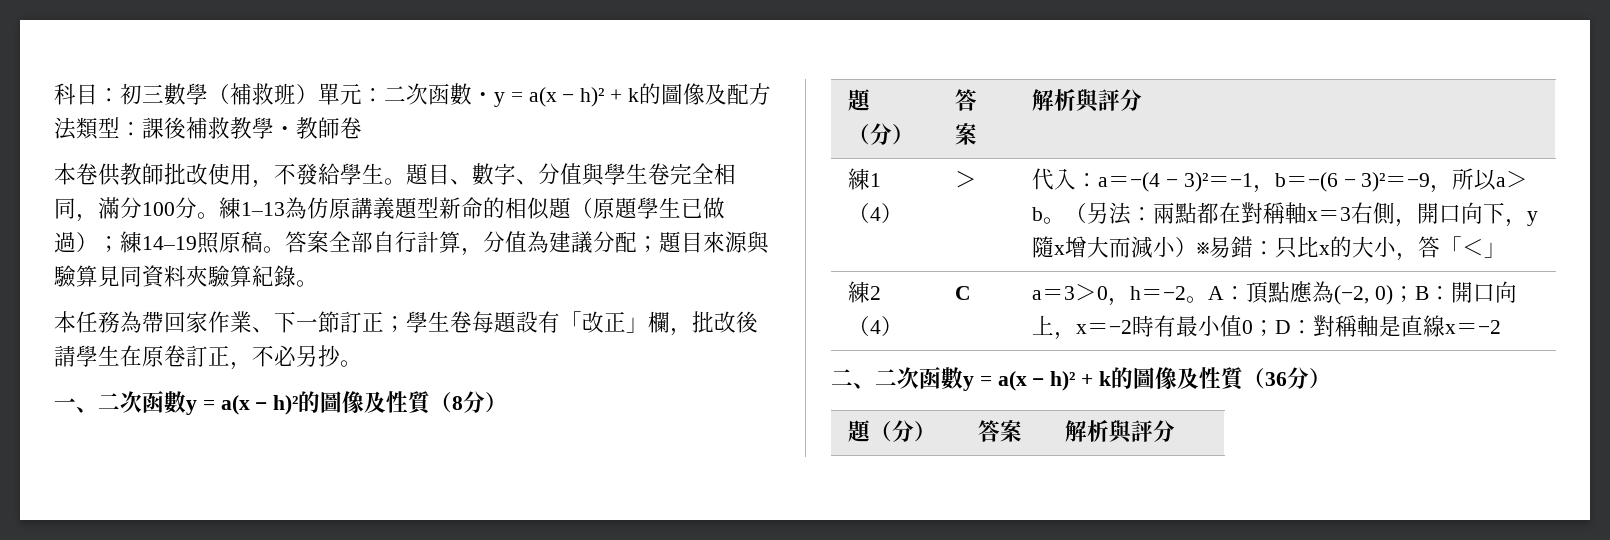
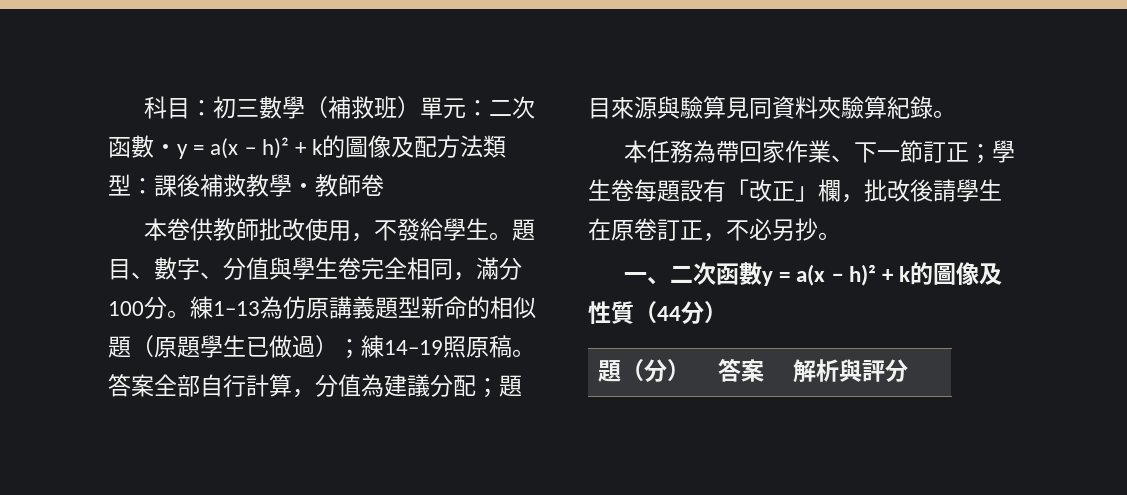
[298,391,508,415] [848,89,873,111] [848,123,915,145] [955,89,978,111] [955,123,978,145] [1032,89,1143,113] [848,168,882,190] [848,203,904,224] [955,171,978,188] [1032,168,1529,193] [1032,202,1539,227] [1032,236,1507,261] [848,281,882,303] [848,316,904,337] [955,286,972,300] [1032,281,1517,306] [1032,315,1502,340] [831,367,1331,391] [848,420,937,442] [978,420,1023,442] [1065,420,1176,444] 的圖像及性質（8分） // 題（分） | 答案 | 解析與評分 // 練1（4） | ＞ | 代入：a＝−(4 − 3)²＝−1，b＝−(6 − 3)²＝−9，所以a＞b。（另法：兩點都在對稱軸x＝3右側，開口向下，y隨x增大而減小）※易錯：只比x的大小，答「＜」 // 練2（4） | C | a＝3＞0，h＝−2。A：頂點應為(−2, 0)；B：開口向上，x＝−2時有最小值0；D：對稱軸是直線x＝−2 // 二、二次函數y = a(x − h)² + k的圖像及性質（36分） // 題（分） | 答案 | 解析與評分 -> [882,262,1003,285] [588,301,727,324] [597,359,690,382] [717,358,764,382] [792,359,908,383] + k的圖像及性質（44分） // 題（分） | 答案 | 解析與評分

